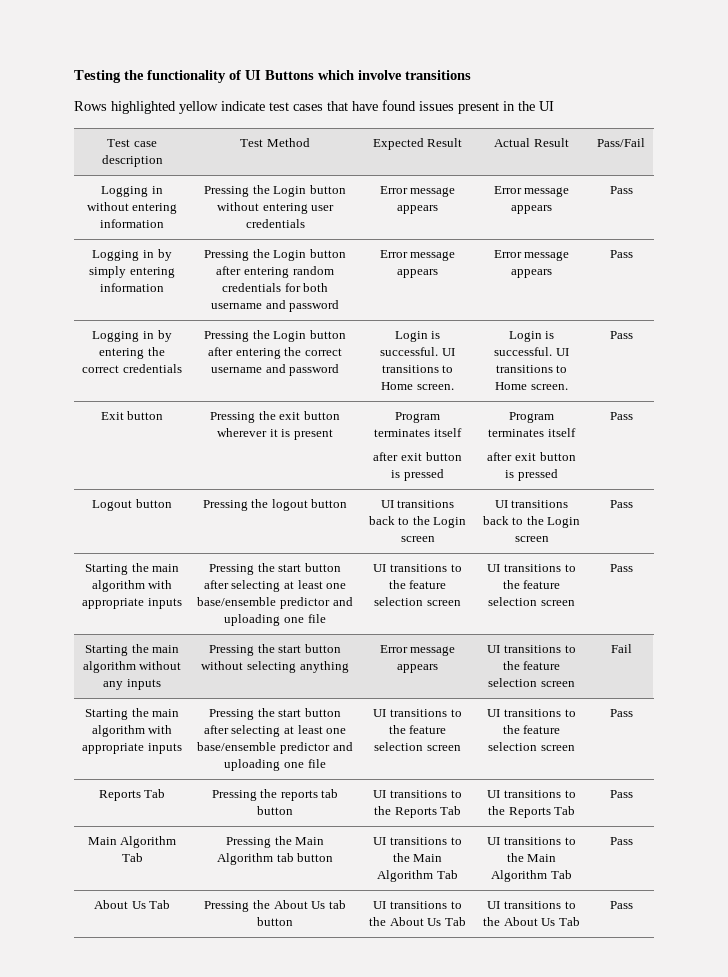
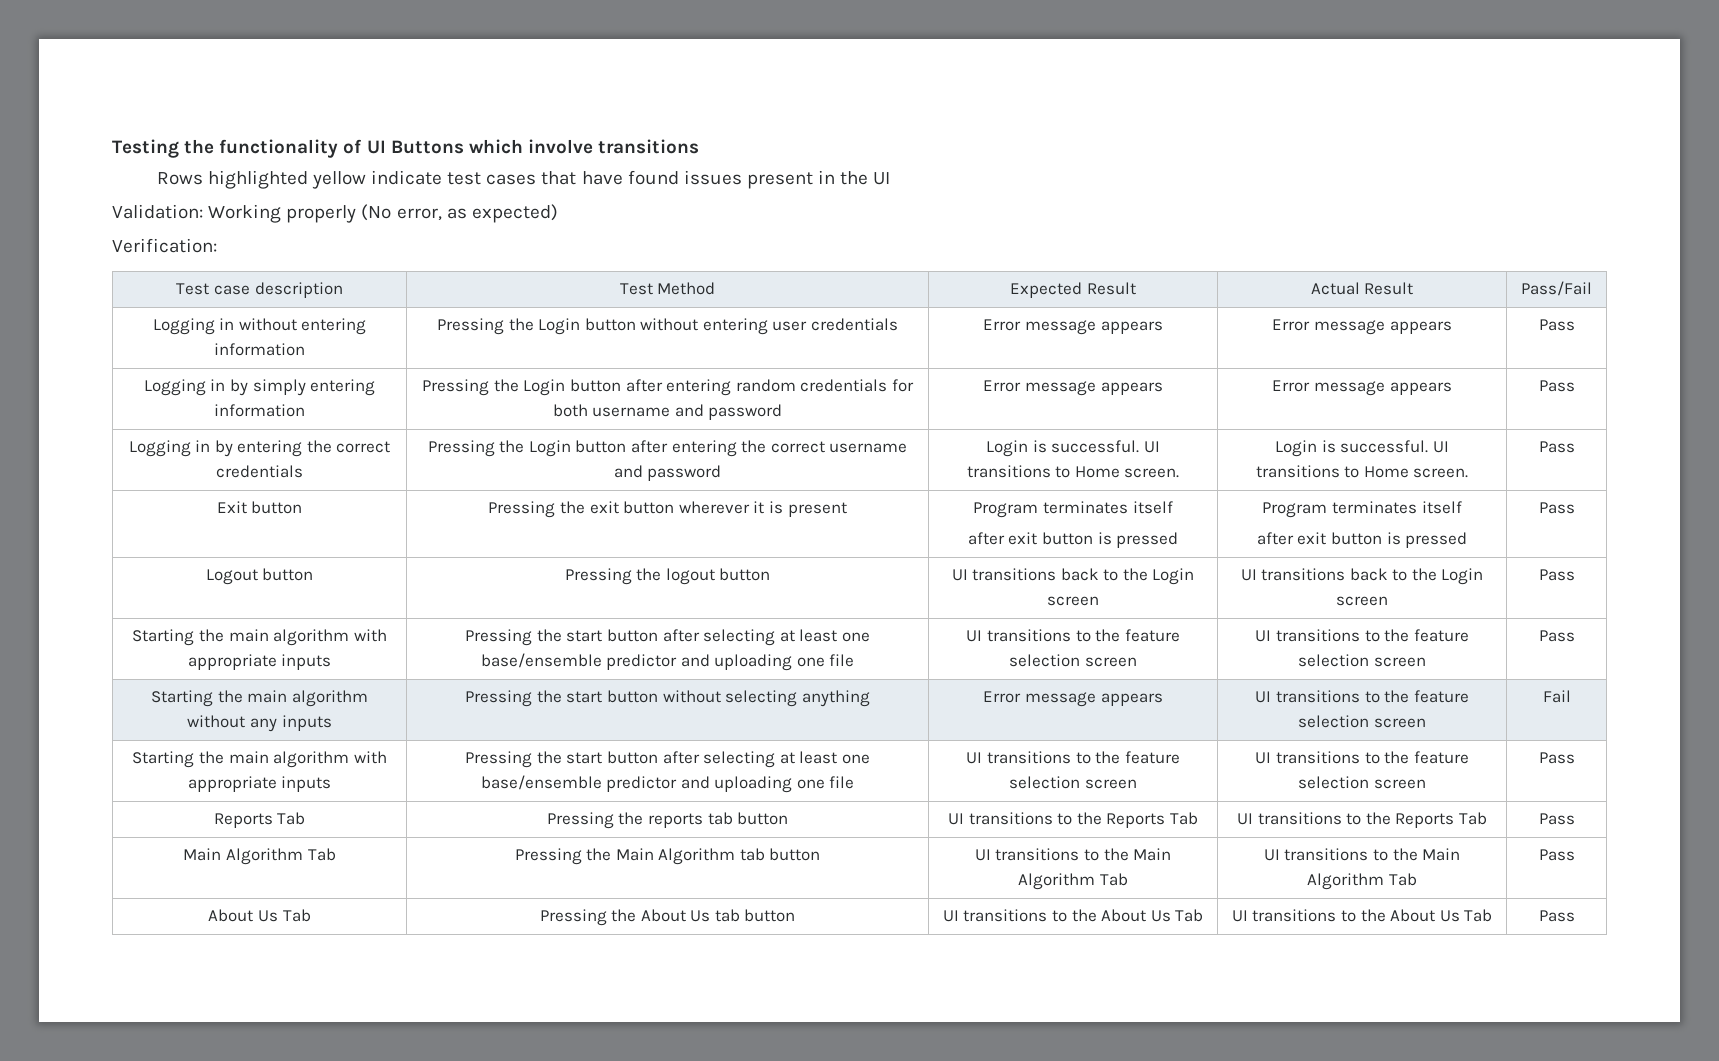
(554, 106) none -> [112,204,558,223] [112,238,217,253] // Validation: Working properly (No error, as expected) // Verification:

